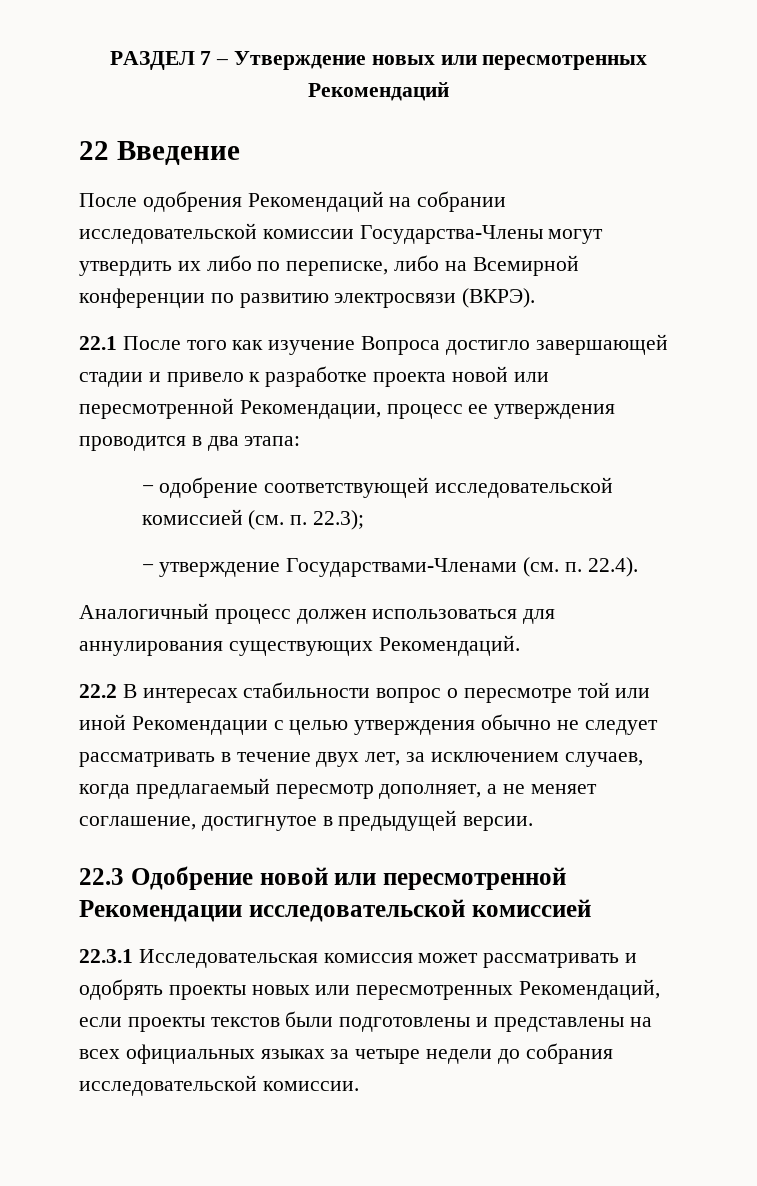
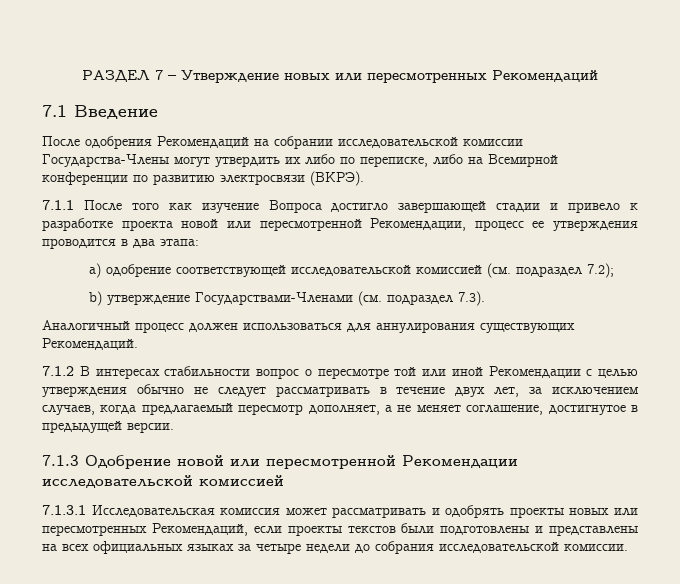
[79,141,109,160] 22 -> [42,105,67,117] 7.1
[79,336,117,350] 22.1 -> [42,200,74,210] 7.1.1
[141,485,154,493] − -> [88,263,101,278] a)
[290,510,364,530] [141,564,154,572] п. 22.3); // − -> [515,263,614,278] [88,291,102,306] подраздел 7.2); // b)
[564,557,638,577] п. 22.4). -> [386,291,485,306] подраздел 7.3).
[79,684,117,698] 22.2 -> [42,366,74,376] 7.1.2
[79,868,124,885] 22.3 -> [42,455,79,466] 7.1.3
[79,949,133,963] 22.3.1 -> [42,505,86,515] 7.1.3.1

